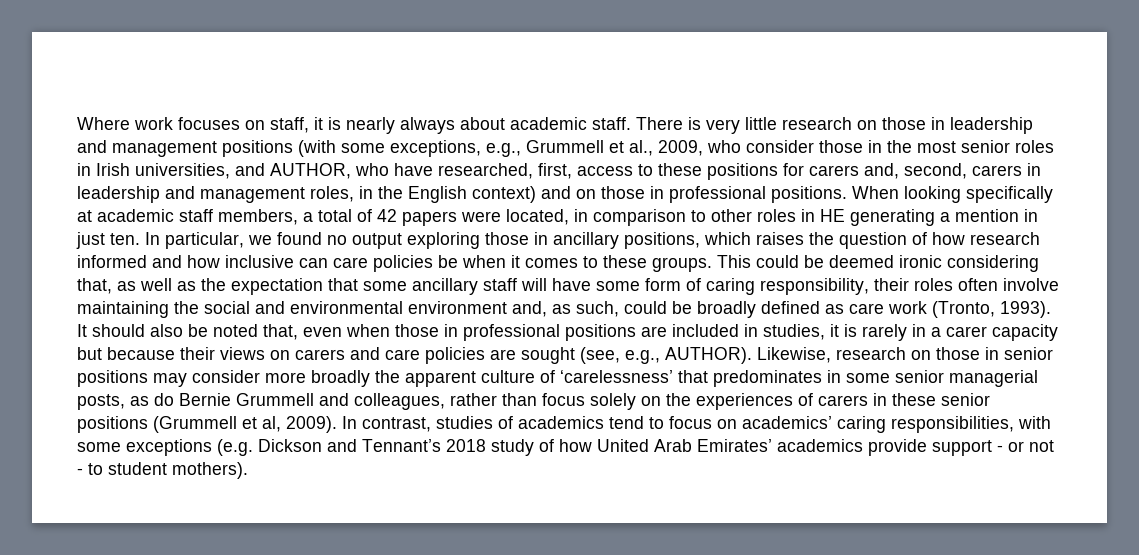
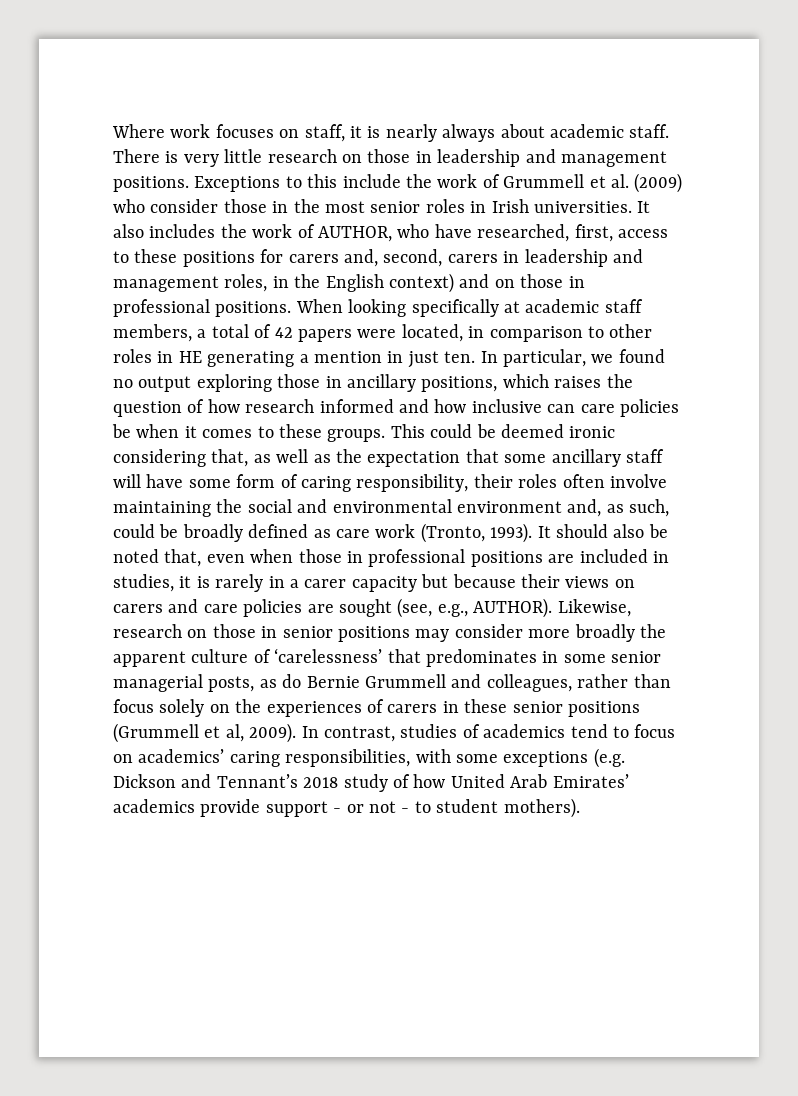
[222,140,703,157] positions (with some exceptions, e.g., Grummell et al., 2009, -> [113,173,683,193] positions. Exceptions to this include the work of Grummell et al. (2009)
[135,163,265,179] universities, and -> [534,201,651,213] [113,224,315,238] universities. It also includes the work of

